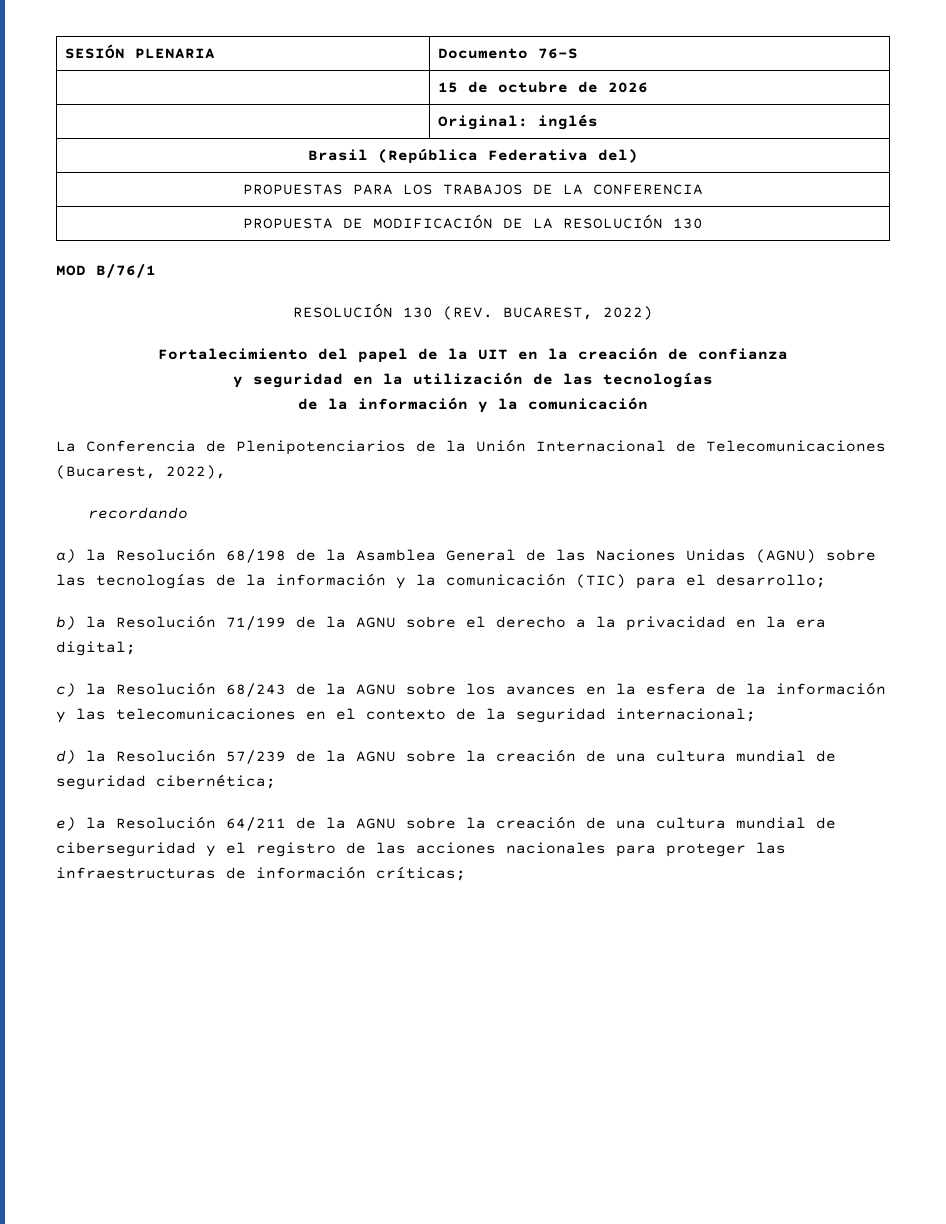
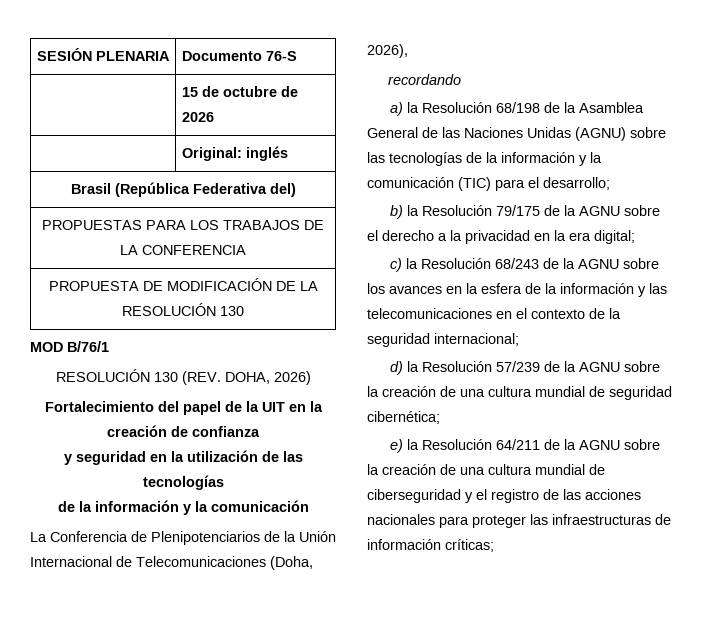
[503,306,653,320] BUCAREST, 2022) -> [224,371,311,385] DOHA, 2026)
[56,465,226,479] (Bucarest, 2022), -> [270,556,313,570] [367,44,408,58] (Doha, 2026),
[226,616,286,630] 71/199 -> [495,205,540,216] 79/175

